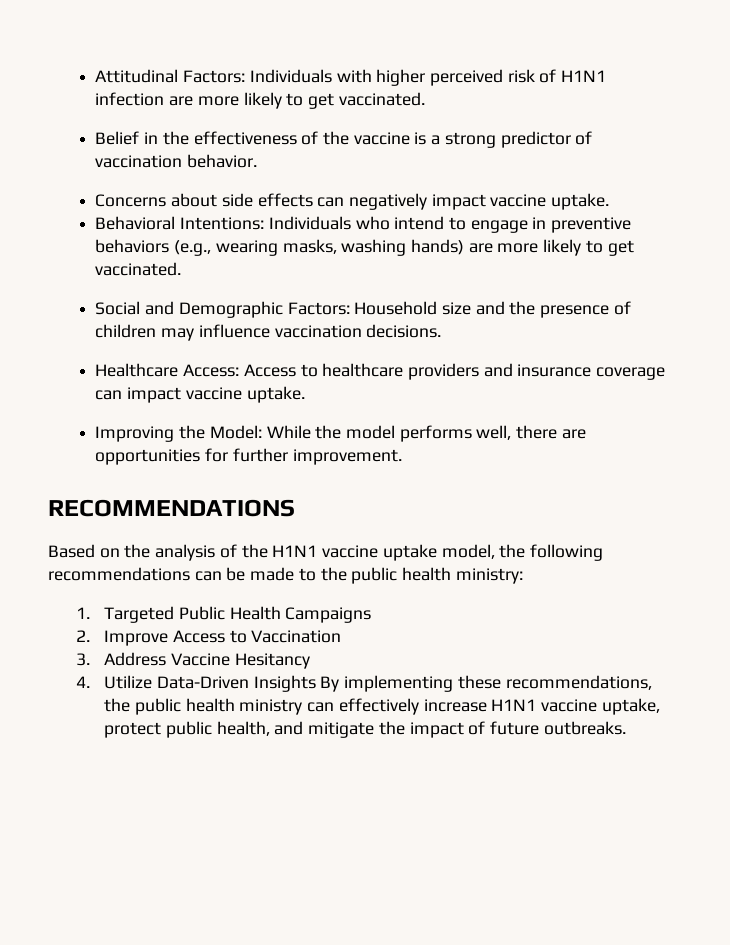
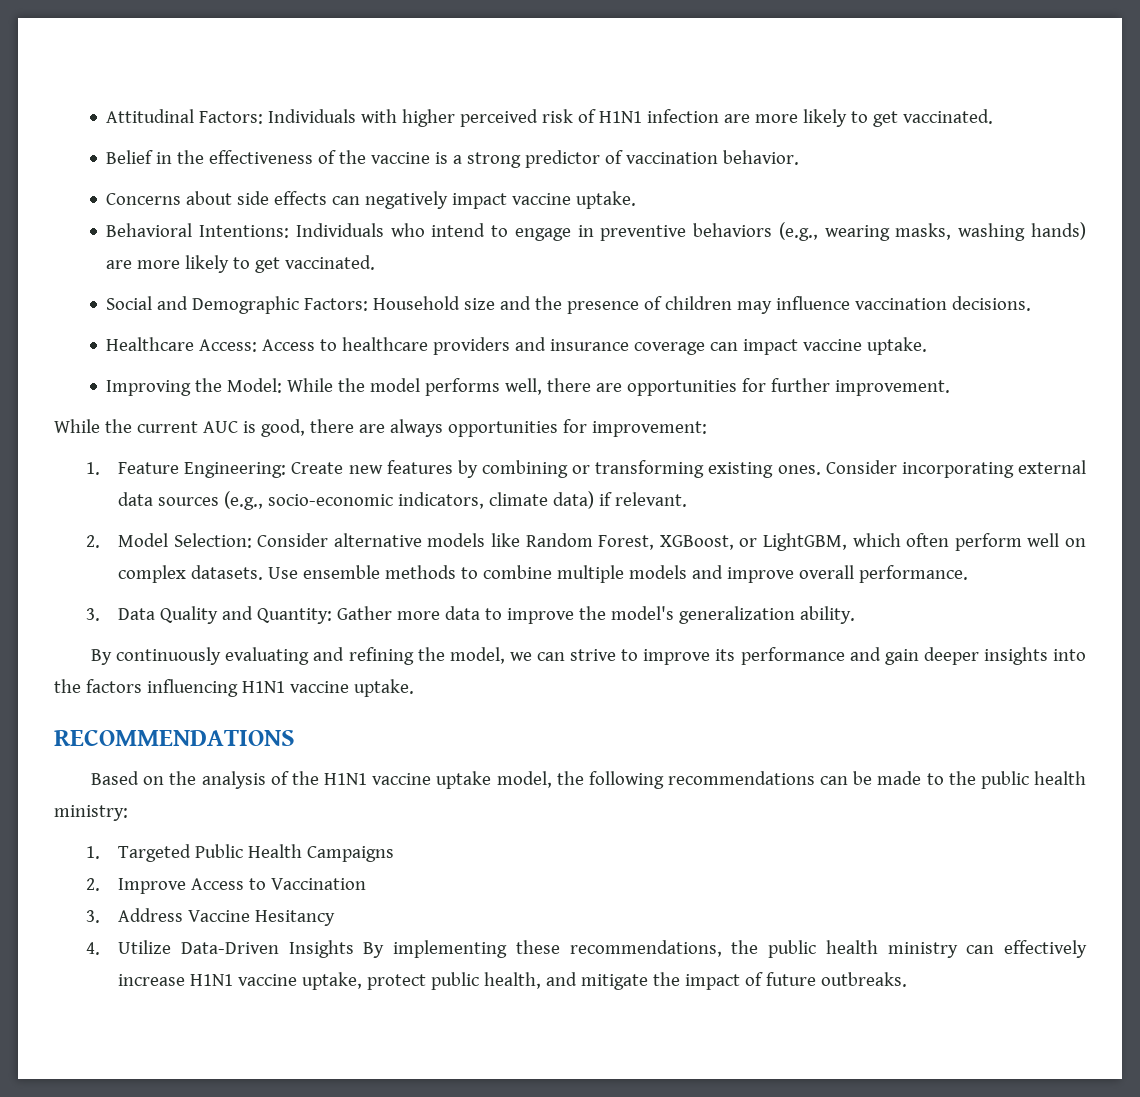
(402, 457) none -> [54,419,707,437] [86,460,1086,478] [118,491,688,510] [86,533,1086,551] [118,565,969,583] [86,606,856,624] [91,647,1086,665] [54,679,414,697] // While the current AUC is good, there are always opportunities for improvement: // 1. Feature Engineering: Create new features by combining or transforming existing ones. Consider incorporating external data sources (e.g., socio-economic indicators, climate data) if relevant. // 2. Model Selection: Consider alternative models like Random Forest, XGBoost, or LightGBM, which often perform well on complex datasets. Use ensemble methods to combine multiple models and improve overall performance. // 3. Data Quality and Quantity: Gather more data to improve the model's generalization ability. // By continuously evaluating and refining the model, we can strive to improve its performance and gain deeper insights into the factors influencing H1N1 vaccine uptake.

